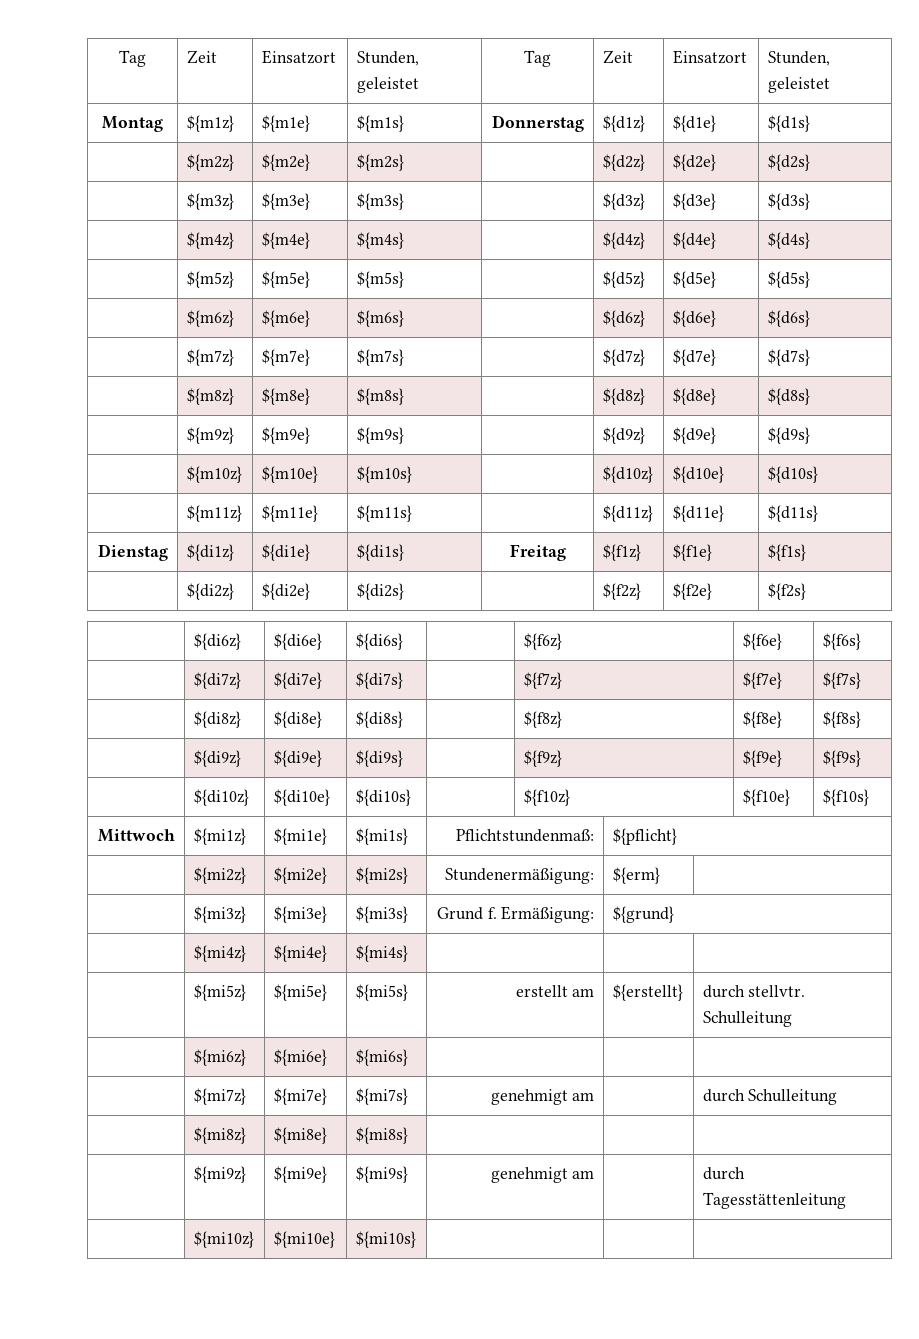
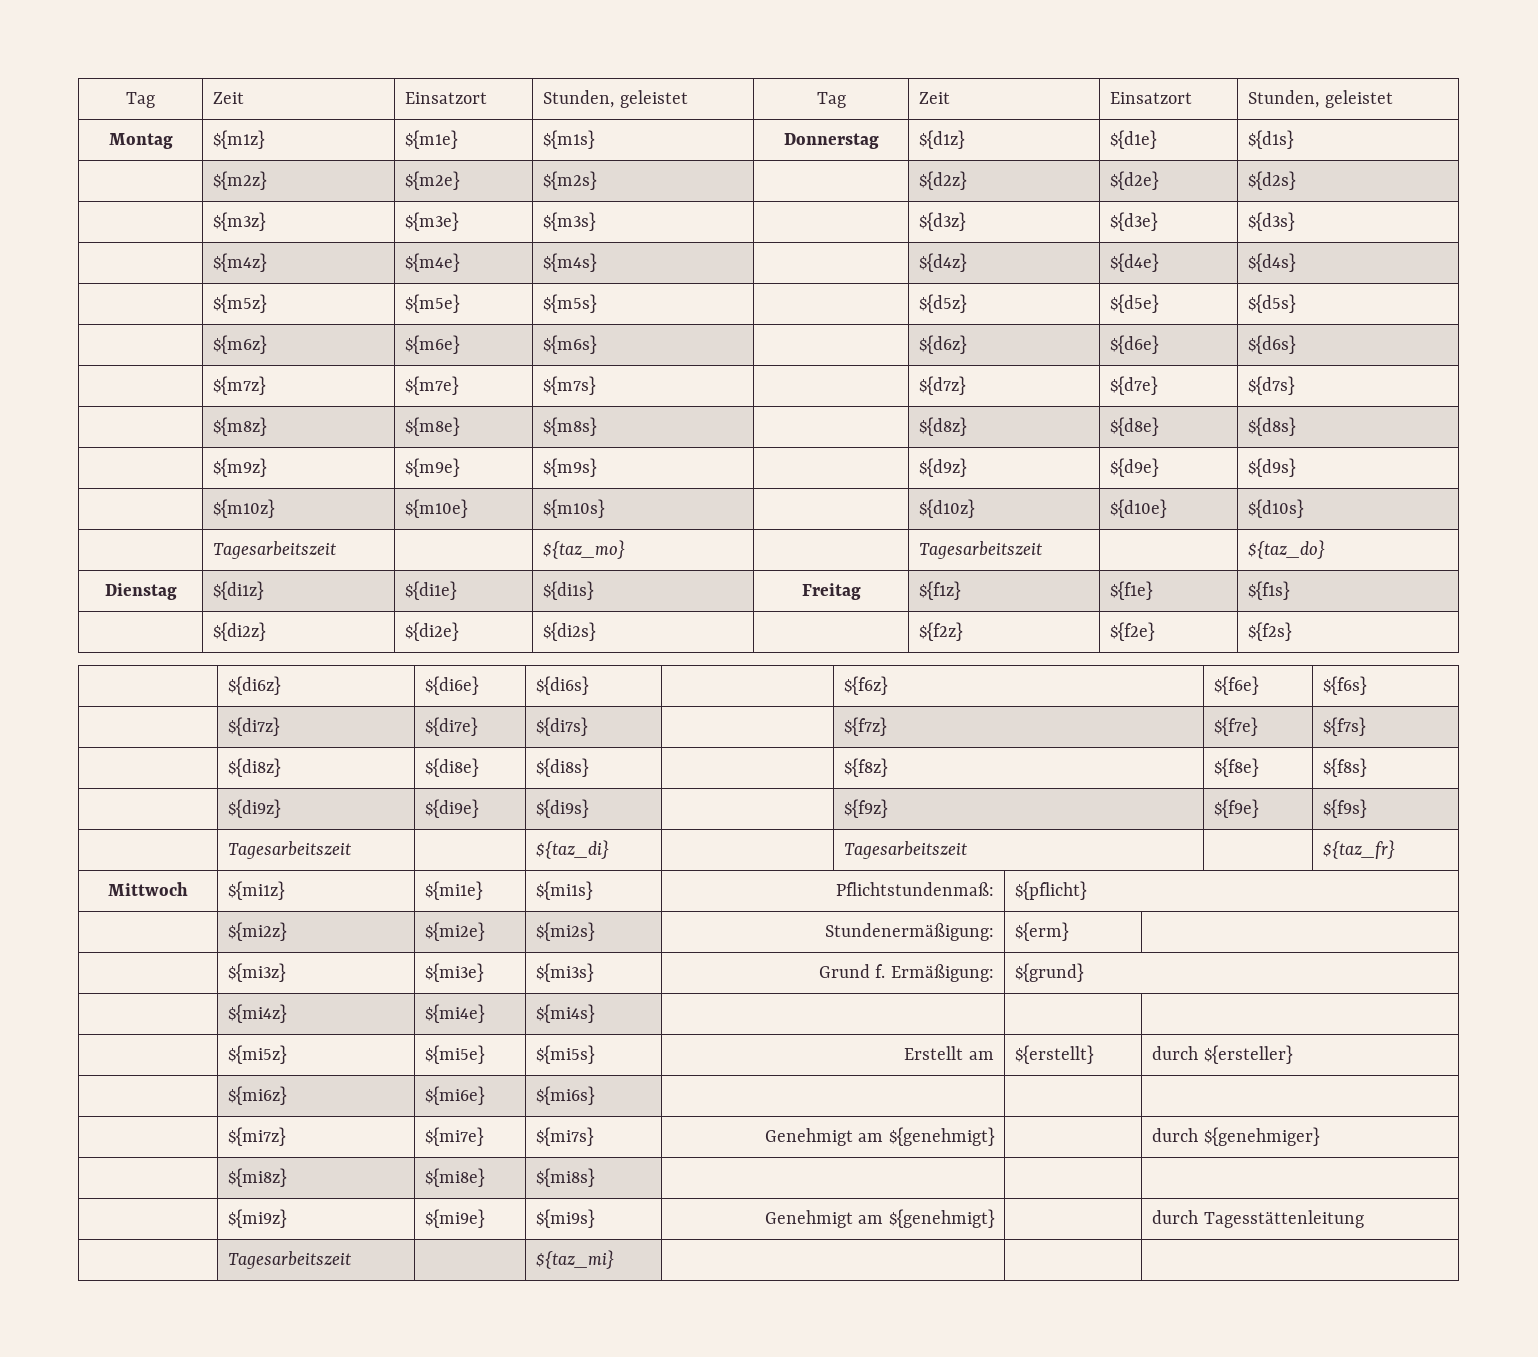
[186,505,242,522] [261,505,318,522] [356,505,412,522] [602,505,653,522] [672,505,724,522] [767,505,818,522] ${m11z} | ${m11e} | ${m11s} | | ${d11z} | ${d11e} | ${d11s} -> [213,541,337,559] [543,540,626,559] [919,541,1043,559] [1248,540,1326,559] Tagesarbeitszeit | | ${taz_mo} | | Tagesarbeitszeit | | ${taz_do}
[193,789,249,806] [273,789,330,806] [355,789,411,806] [523,789,570,806] [742,789,790,806] [822,789,869,806] ${di10z} | ${di10e} | ${di10s} | | ${f10z} | ${f10e} | ${f10s} -> [228,841,352,859] [536,840,610,859] [844,841,968,859] [1323,840,1396,859] Tagesarbeitszeit | | ${taz_di} | | Tagesarbeitszeit | | ${taz_fr}
[515,985,568,997] erstellt -> [904,1046,964,1060] Erstellt
[748,985,806,997] [702,1011,792,1027] stellvtr. Schulleitung -> [1203,1045,1293,1064] ${ersteller}
[490,1089,595,1105] [702,1089,838,1105] genehmigt am | | durch Schulleitung -> [765,1127,995,1146] [1152,1127,1320,1146] Genehmigt am ${genehmigt} | | durch ${genehmiger}
[490,1167,595,1183] genehmigt am -> [765,1209,995,1228] Genehmigt am ${genehmigt}
[193,1231,254,1248] [273,1231,335,1248] [355,1231,416,1248] ${mi10z} | ${mi10e} | ${mi10s} -> [228,1251,352,1269] [536,1250,615,1269] Tagesarbeitszeit | | ${taz_mi}

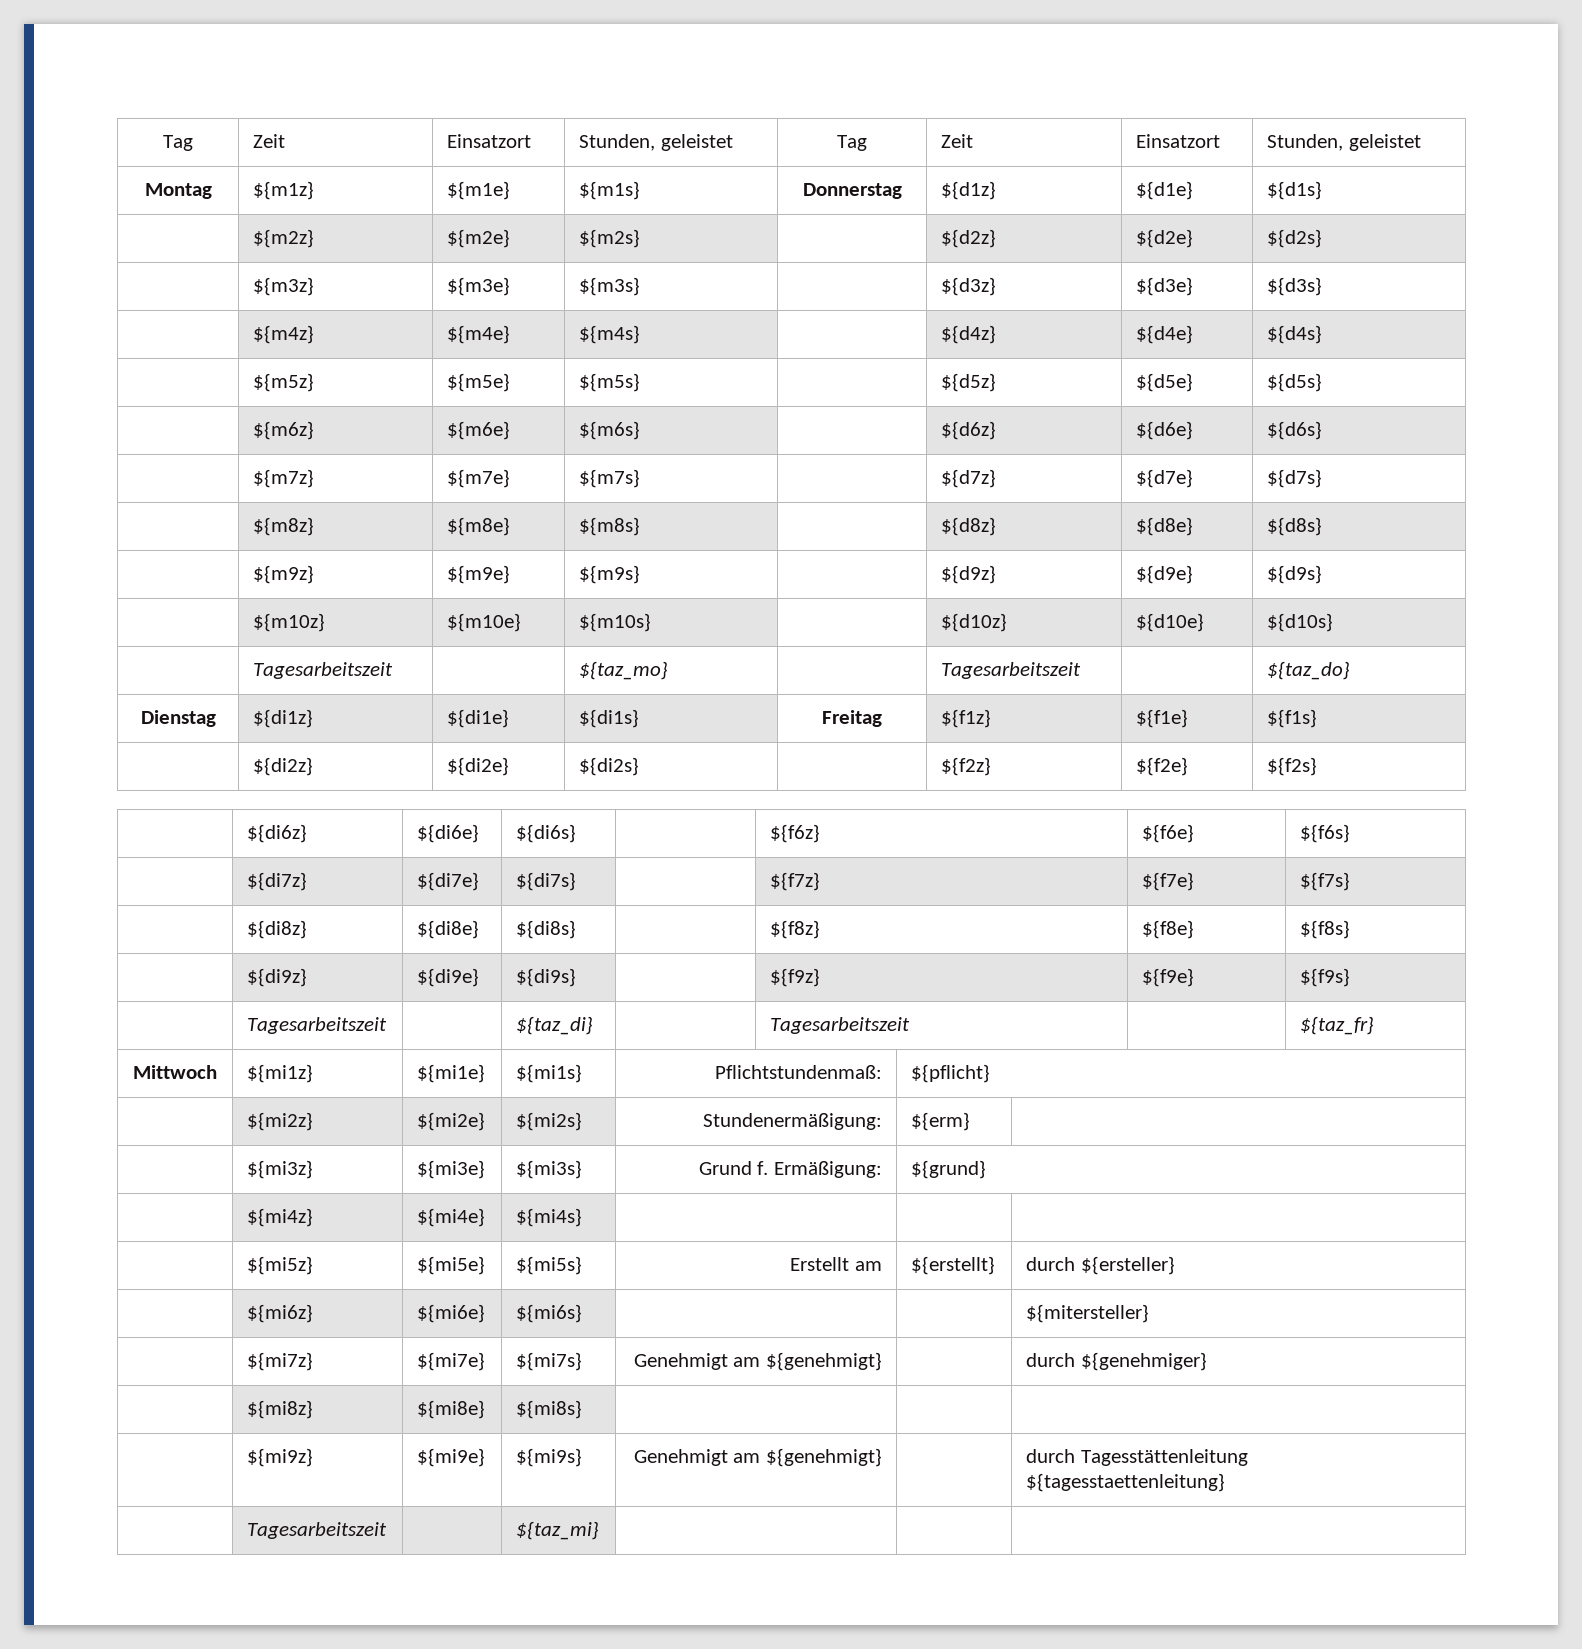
(596, 1095) none -> [1026,1304,1150,1323] ${mitersteller}
(1364, 1219) none -> [1026,1473,1226,1492] ${tagesstaettenleitung}

